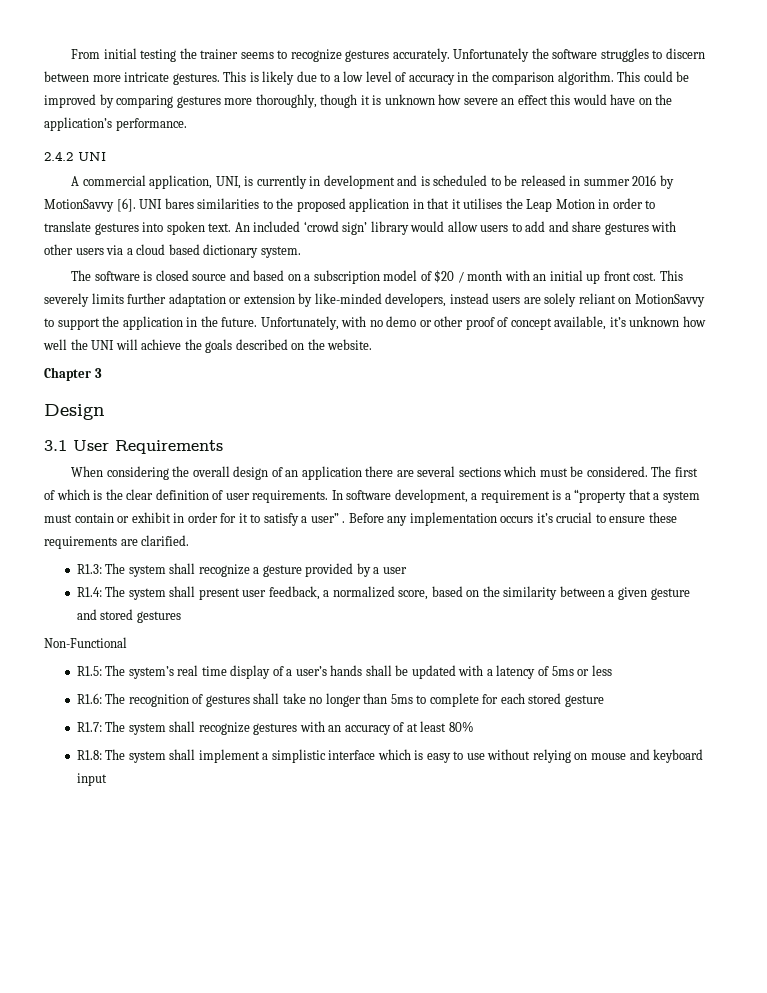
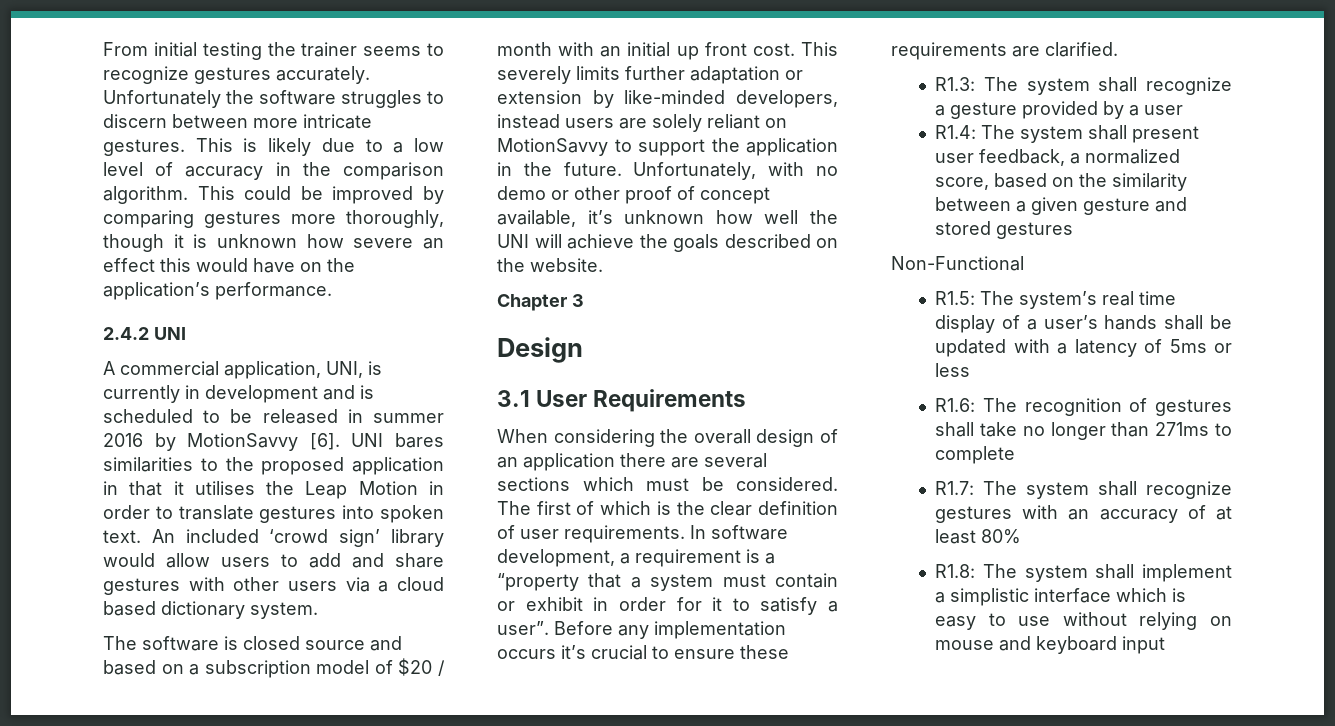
[310,513,346,523] user” . -> [497,621,549,635] user”.
[390,694,413,704] 5ms -> [1155,422,1210,436] 271ms
[482,693,604,707] for each stored gesture -> (1016, 455) none

